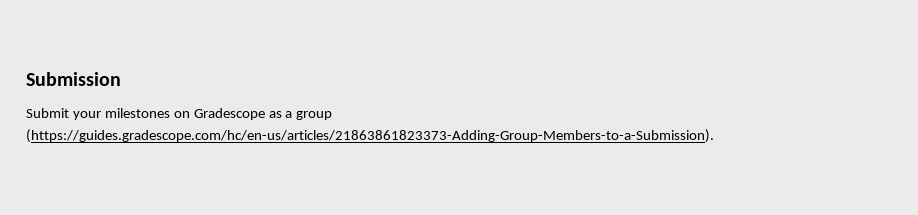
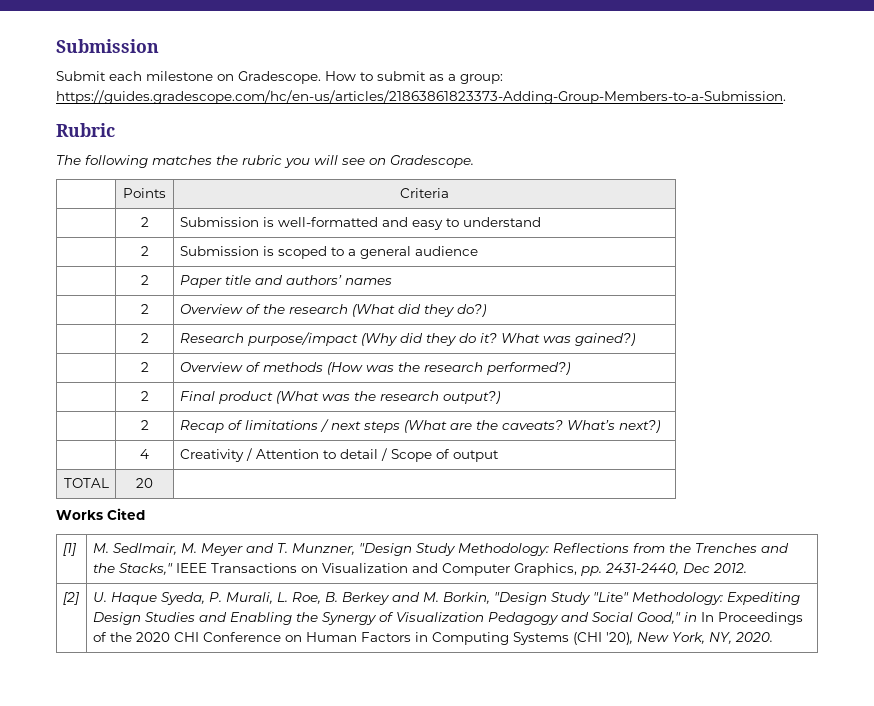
[72,108,333,120] [26,129,714,143] your milestones on Gradescope as a group (https://guides.gradescope.com/hc/en-us/articles/21863861823373-Adding-Group-Members-to-a-Submission). -> [109,71,503,84] [56,90,786,104] [56,123,115,137] [56,155,474,168] [123,188,166,198] [400,188,449,198] [140,217,149,227] [179,217,541,230] [140,246,149,256] [179,246,478,259] [140,275,149,285] [179,275,392,288] [140,304,149,314] [179,304,486,317] [140,333,149,343] [179,332,635,346] [140,362,149,372] [179,362,570,375] [140,391,149,401] [179,391,500,404] [140,420,149,430] [179,419,660,433] [140,449,149,459] [179,448,499,462] [63,478,109,488] [136,478,153,488] [56,508,145,520] [62,543,77,556] [92,543,789,556] [92,563,747,576] [62,592,80,605] [92,592,800,605] [92,612,803,625] [92,632,773,645] each milestone on Gradescope. How to submit as a group: https://guides.gradescope.com/hc/en-us/articles/21863861823373-Adding-Group-Members-to-a-Submission. // Rubric // The following matches the rubric you will see on Gradescope. // | Points | Criteria // | 2 | Submission is well-formatted and easy to understand // | 2 | Submission is scoped to a general audience // | 2 | Paper title and authors’ names // | 2 | Overview of the research (What did they do?) // | 2 | Research purpose/impact (Why did they do it? What was gained?) // | 2 | Overview of methods (How was the research performed?) // | 2 | Final product (What was the research output?) // | 2 | Recap of limitations / next steps (What are the caveats? What’s next?) // | 4 | Creativity / Attention to detail / Scope of output // TOTAL | 20 | // Works Cited // [1] | M. Sedlmair, M. Meyer and T. Munzner, "Design Study Methodology: Reflections from the Trenches and the Stacks," IEEE Transactions on Visualization and Computer Graphics, pp. 2431-2440, Dec 2012. // [2] | U. Haque Syeda, P. Murali, L. Roe, B. Berkey and M. Borkin, "Design Study "Lite" Methodology: Expediting Design Studies and Enabling the Synergy of Visualization Pedagogy and Social Good," in In Proceedings of the 2020 CHI Conference on Human Factors in Computing Systems (CHI '20), New York, NY, 2020.

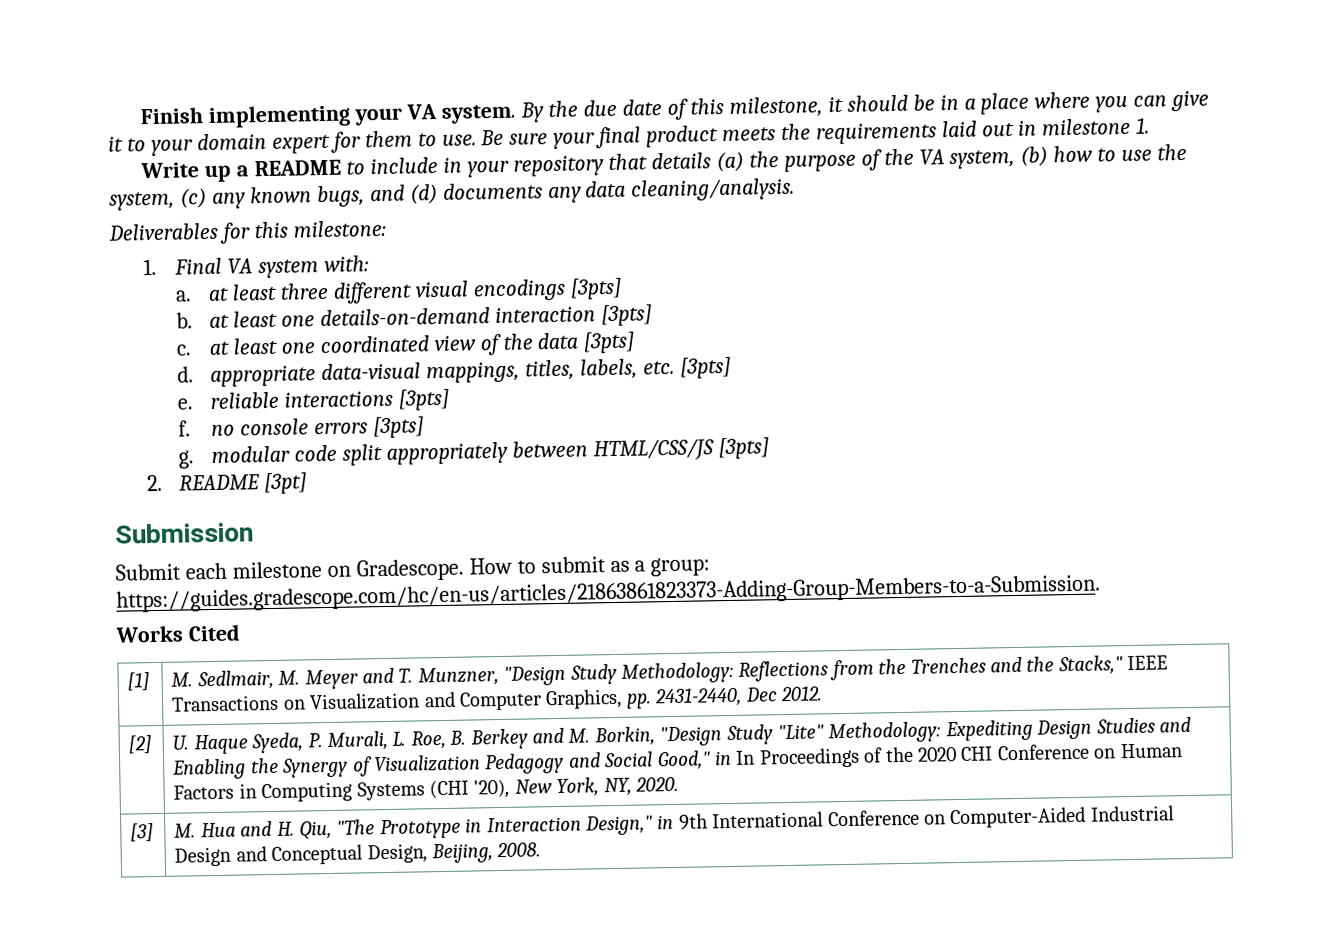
(56, 46) none -> [140,90,1210,128] [108,117,1150,157] [140,143,1188,183] [109,177,796,211] [108,219,386,244] [142,255,370,279] [175,277,622,304] [176,304,652,329] [176,331,636,356] [177,356,731,388] [177,388,450,411] [178,416,424,439] [178,437,769,469] [146,472,308,495] Finish implementing your VA system. By the due date of this milestone, it should be in a place where you can give it to your domain expert for them to use. Be sure your final product meets the requirements laid out in milestone 1. // Write up a README to include in your repository that details (a) the purpose of the VA system, (b) how to use the system, (c) any known bugs, and (d) documents any data cleaning/analysis. // Deliverables for this milestone: // 1. Final VA system with: // a. at least three different visual encodings [3pts] // b. at least one details-on-demand interaction [3pts] // c. at least one coordinated view of the data [3pts] // d. appropriate data-visual mappings, titles, labels, etc. [3pts] // e. reliable interactions [3pts] // f. no console errors [3pts] // g. modular code split appropriately between HTML/CSS/JS [3pts] // 2. README [3pt] //
[56,123,115,137] [56,155,474,168] [123,188,166,198] [400,188,449,198] [140,217,149,227] [179,217,541,230] [140,246,149,256] [179,246,478,259] [140,275,149,285] [179,275,392,288] [140,304,149,314] [179,304,486,317] [140,333,149,343] [179,332,635,346] [140,362,149,372] [179,362,570,375] [140,391,149,401] [179,391,500,404] [140,420,149,430] [179,419,660,433] [140,449,149,459] [179,448,499,462] [63,478,109,488] [136,478,153,488] // Rubric // The following matches the rubric you will see on Gradescope. // | Points | Criteria // | 2 | Submission is well-formatted and easy to understand // | 2 | Submission is scoped to a general audience // | 2 | Paper title and authors’ names // | 2 | Overview of the research (What did they do?) // | 2 | Research purpose/impact (Why did they do it? What was gained?) // | 2 | Overview of methods (How was the research performed?) // | 2 | Final product (What was the research output?) // | 2 | Recap of limitations / next steps (What are the caveats? What’s next?) // | 4 | Creativity / Attention to detail / Scope of output // TOTAL | 20 | -> (1101, 593) none
(773, 637) none -> [130,823,155,842] [174,805,1175,840] [174,842,542,867] // [3] | M. Hua and H. Qiu, "The Prototype in Interaction Design," in 9th International Conference on Computer-Aided Industrial Design and Conceptual Design, Beijing, 2008.

